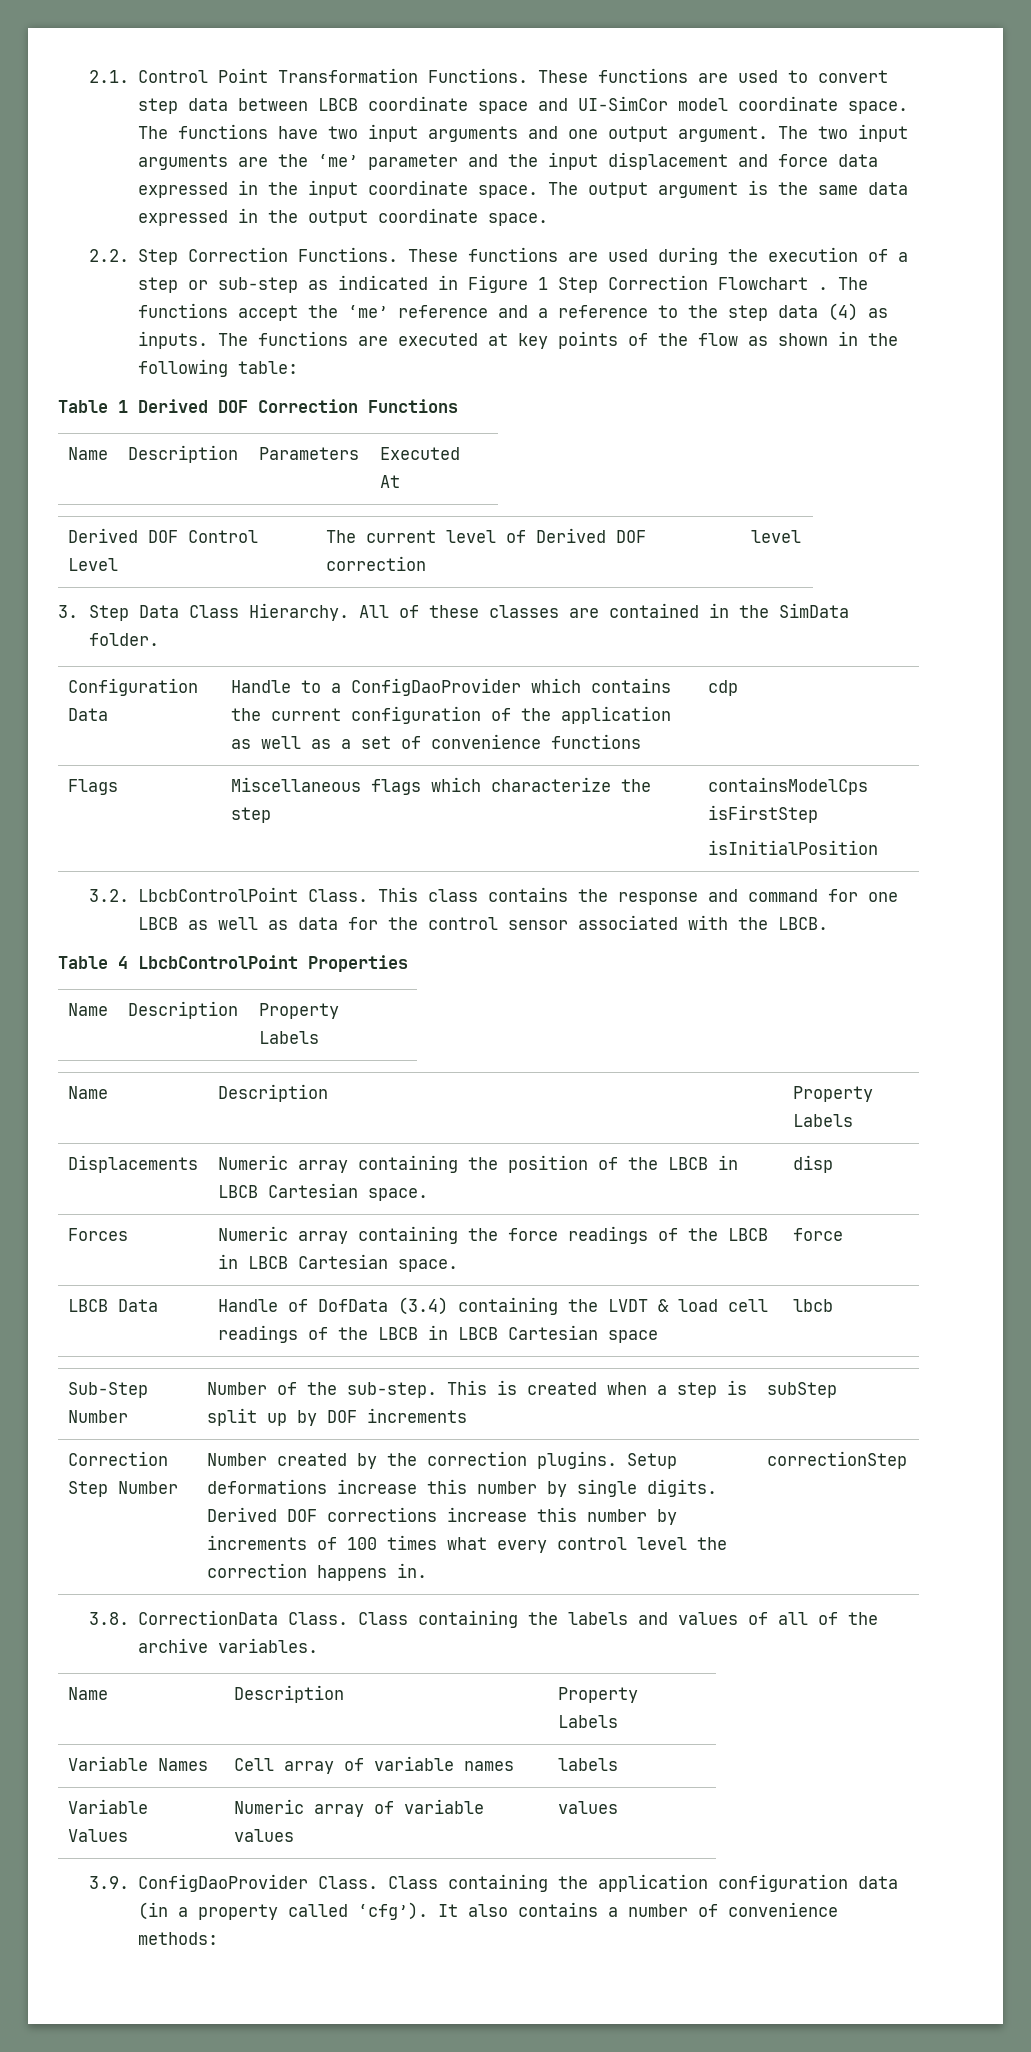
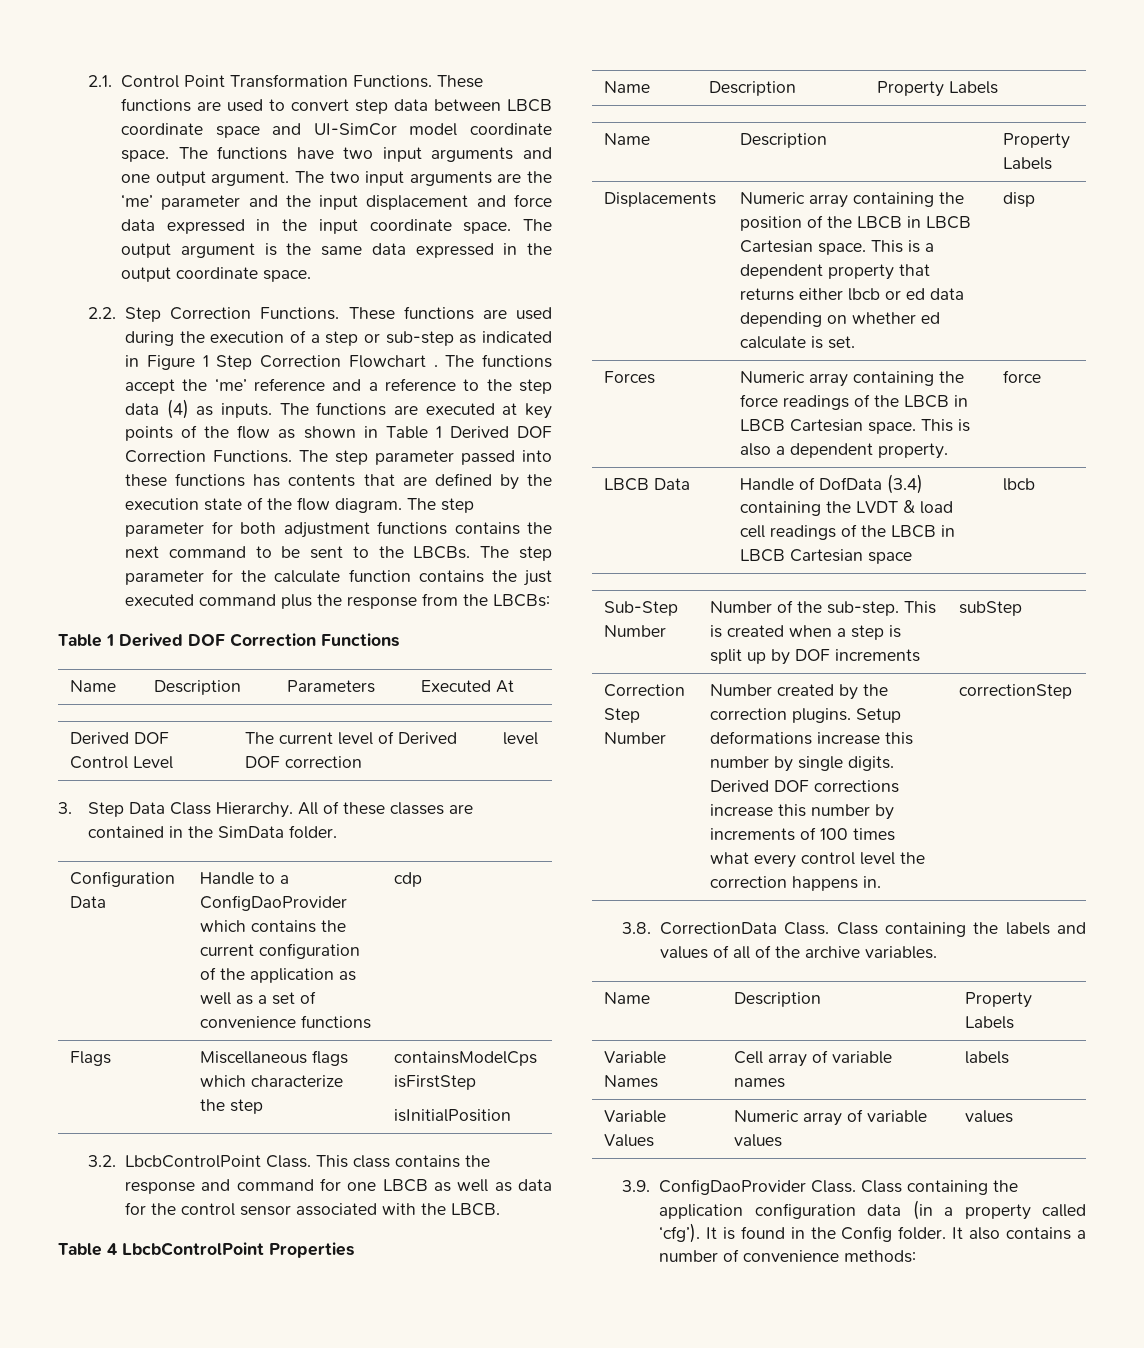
[867,333,898,346] [137,359,298,377] the following table: -> [385,426,552,439] [125,450,552,465] [125,473,552,490] [125,497,475,513] [125,521,552,538] [125,546,552,561] [125,569,553,586] [125,593,551,609] Table 1 Derived DOF Correction Functions. The step parameter passed into these functions has contents that are defined by the execution state of the flow diagram. The step parameter for both adjustment functions contains the next command to be sent to the LBCBs. The step parameter for the calculate function contains the just executed command plus the response from the LBCBs:
(428, 1194) none -> [870,240,934,253] [739,264,930,280] [739,288,964,301] [739,312,940,327] [739,336,855,349] This is a dependent property that returns either lbcb or ed data depending on whether ed calculate is set.
(458, 1265) none -> [920,419,970,432] [739,443,948,459] This is also a dependent property.
(458, 1910) none -> [722,1226,964,1242] is found in the Config folder. It

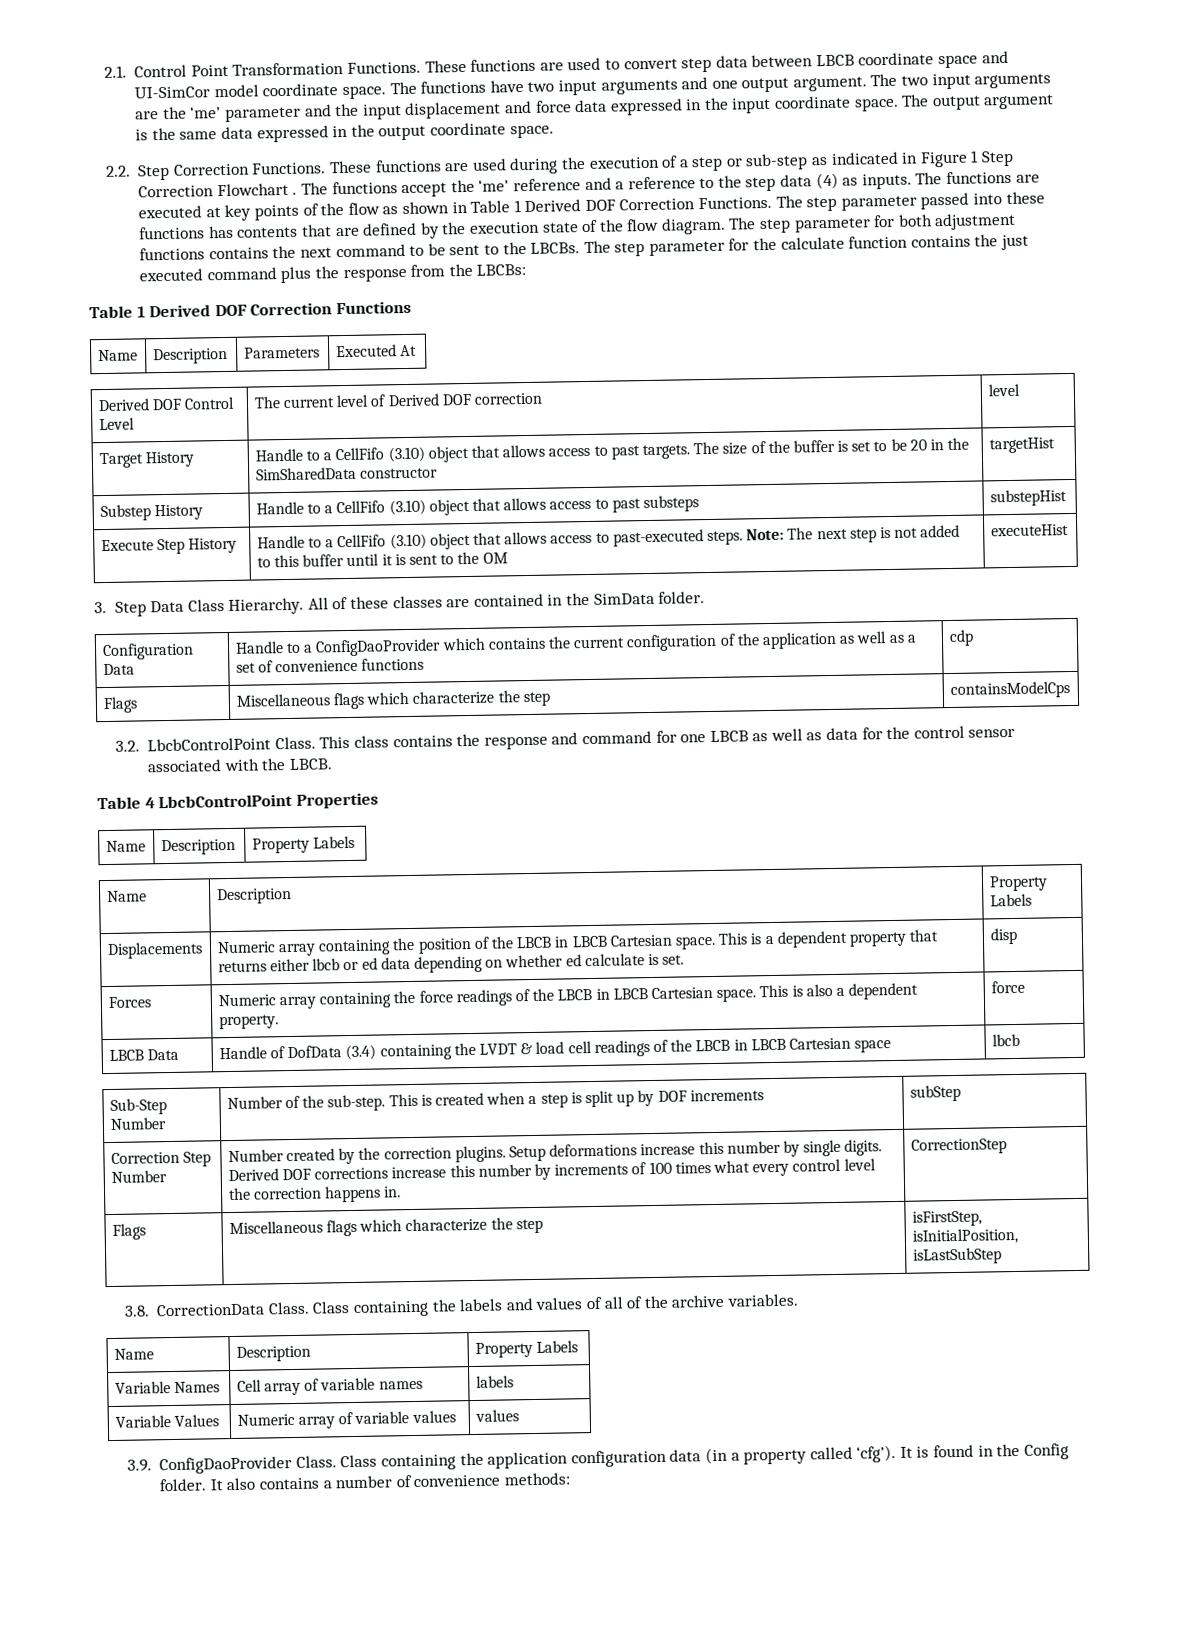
(538, 738) none -> [98,451,196,469] [254,437,970,463] [255,466,439,481] [988,437,1055,454] [99,504,204,522] [255,495,699,516] [989,489,1067,507] [100,537,238,555] [256,524,961,550] [256,551,508,568] [990,524,1069,537] // Target History | Handle to a CellFifo (3.10) object that allows access to past targets. The size of the buffer is set to be 20 in the SimSharedData constructor | targetHist // Substep History | Handle to a CellFifo (3.10) object that allows access to past substeps | substepHist // Execute Step History | Handle to a CellFifo (3.10) object that allows access to past-executed steps. Note: The next step is not added to this buffer until it is sent to the OM | executeHist
[393,1075,476,1090] [393,1109,511,1122] isFirstStep // isInitialPosition -> (1070, 690) none
[958,684,1072,699] correctionStep -> [910,1138,1007,1155] [111,1223,146,1240] [228,1217,543,1237] [911,1210,982,1227] [911,1227,1018,1245] [912,1247,1002,1265] CorrectionStep // Flags | Miscellaneous flags which characterize the step | isFirstStep, isInitialPosition, isLastSubStep

